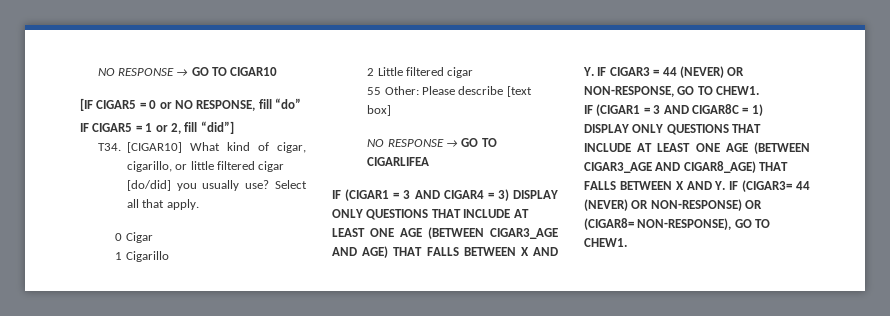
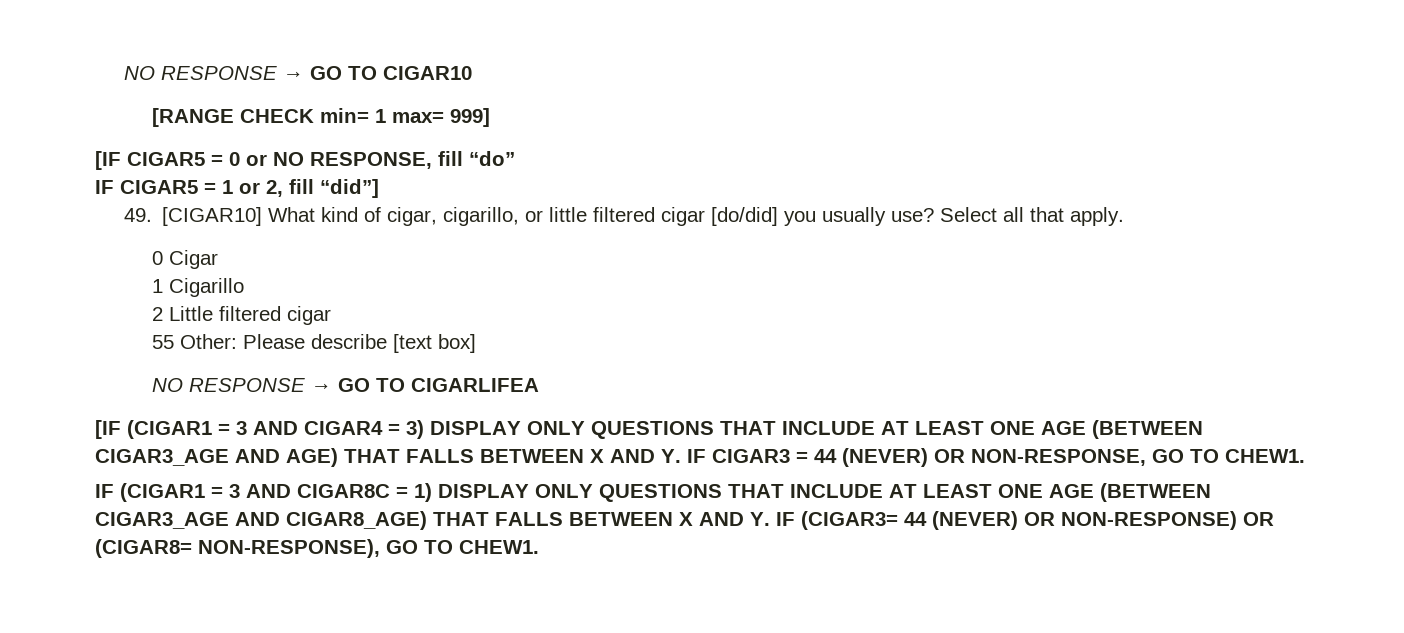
(278, 71) none -> [152,108,491,127] // [RANGE CHECK min= 1 max= 999]
[97,143,121,151] T34. -> [123,208,152,222] 49.
[332,190,341,199] IF -> [95,420,121,439] [IF

